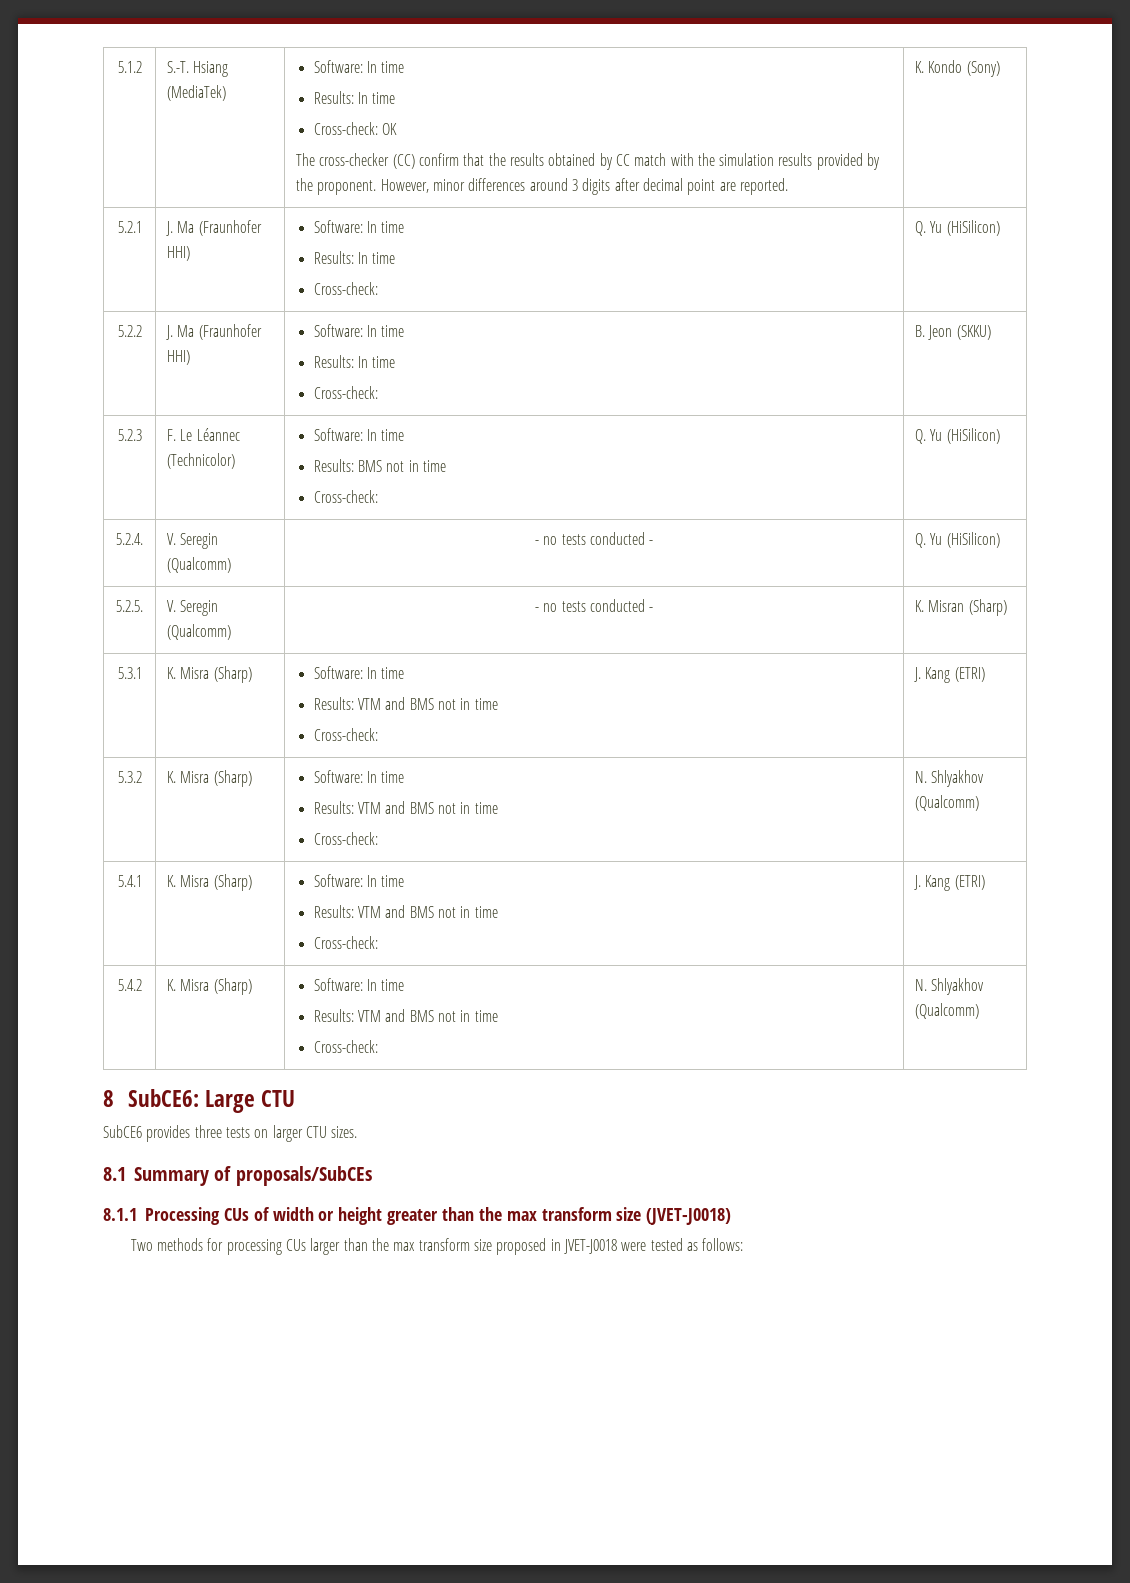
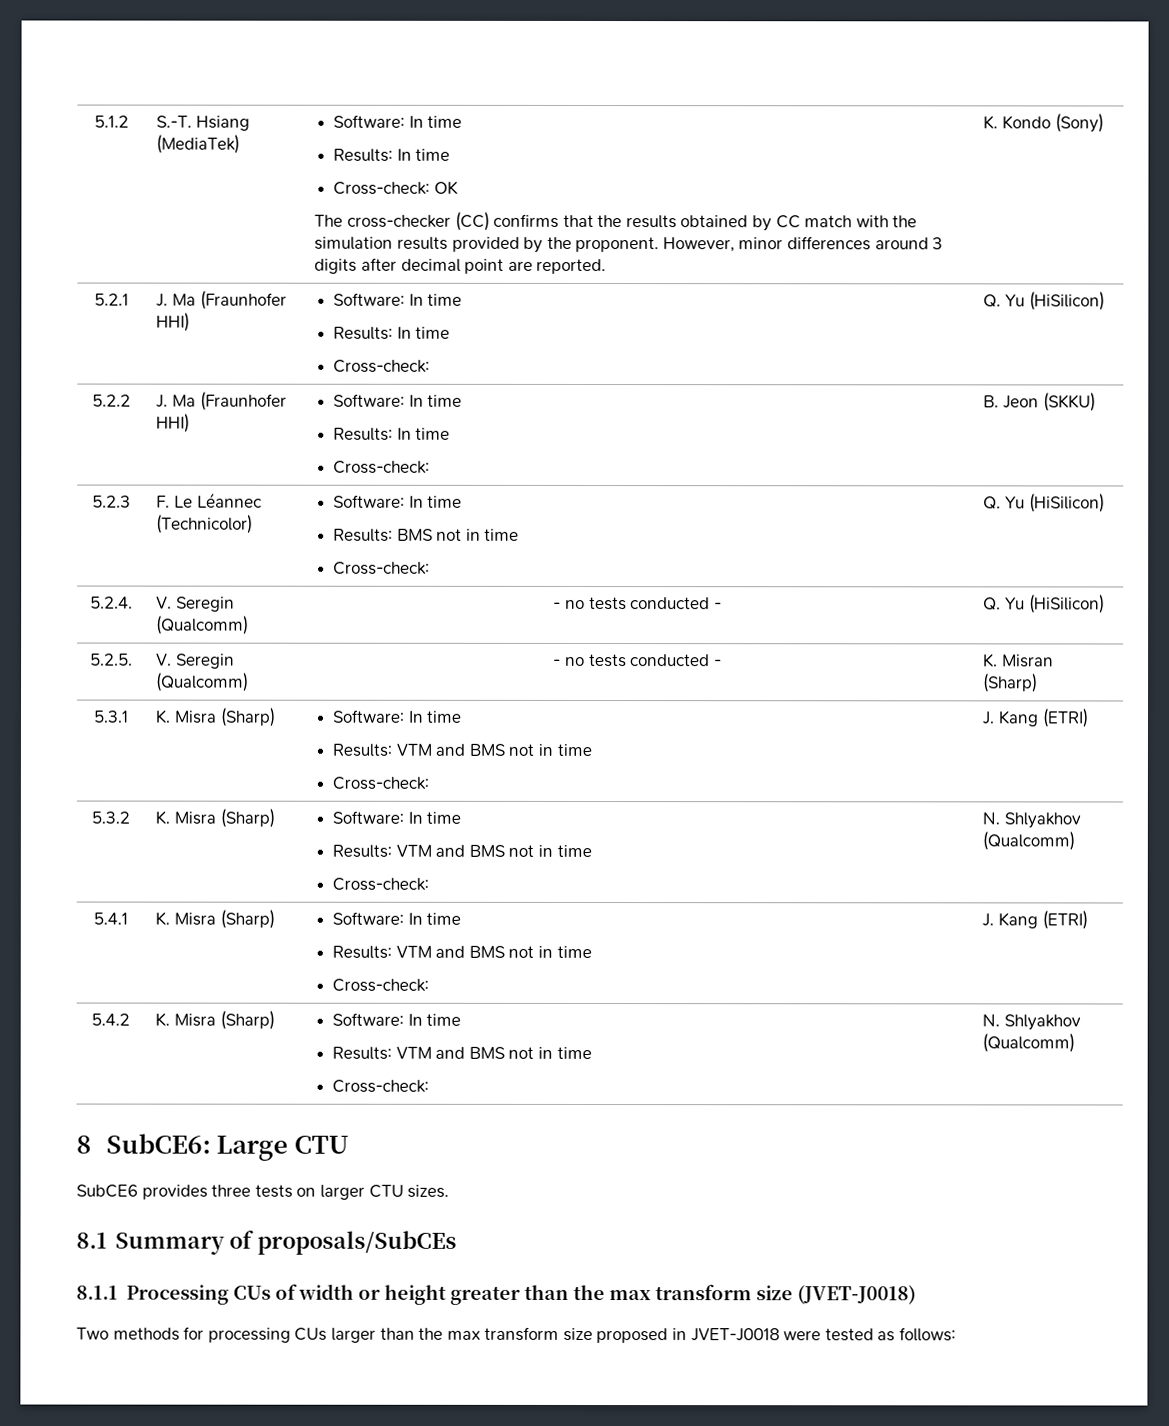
[418,153,459,166] confirm -> [493,213,560,228] confirms

